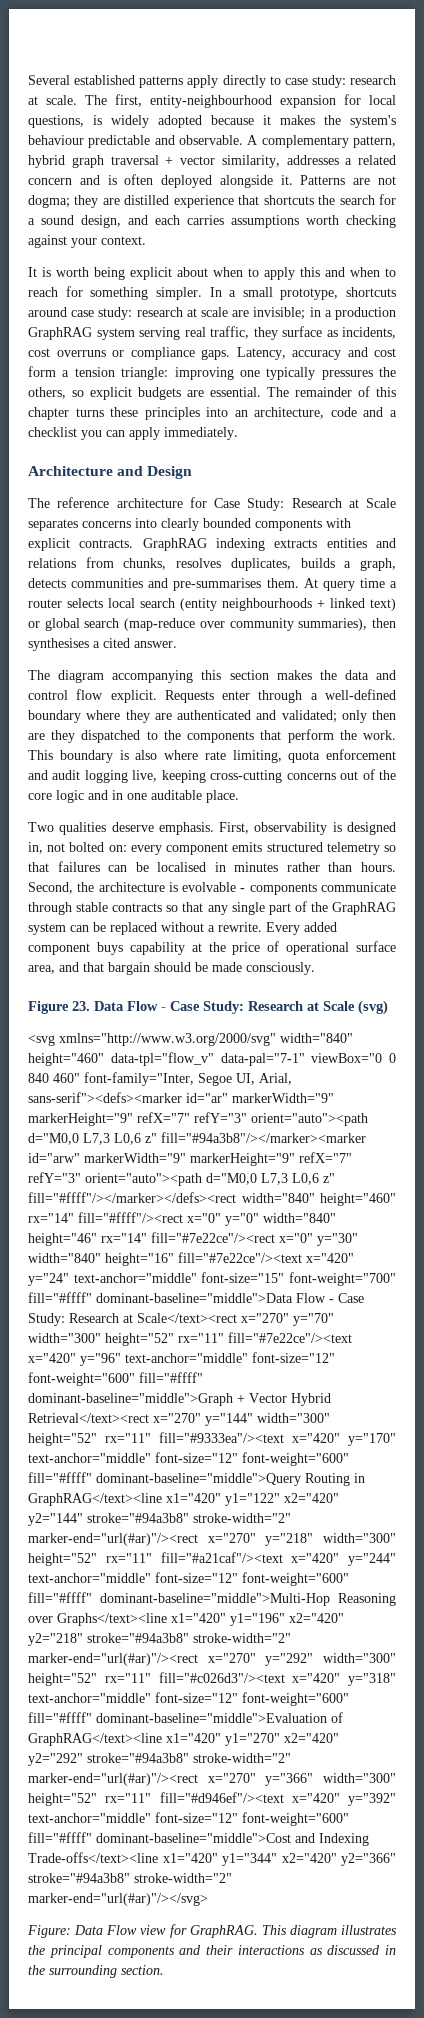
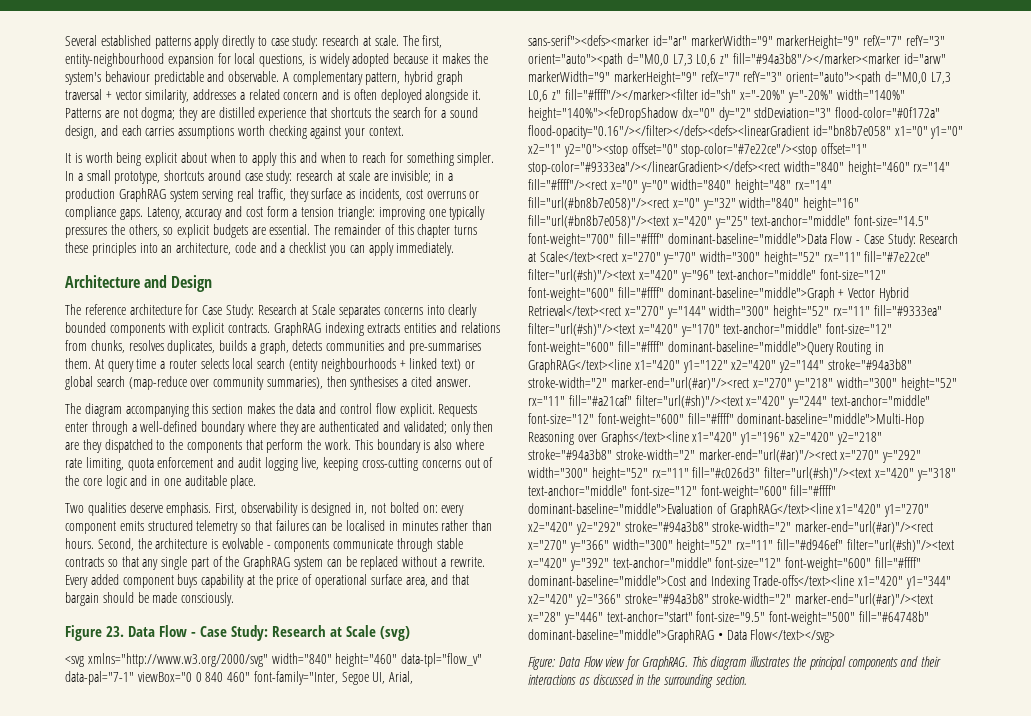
[28,1192,236,1203] fill="#ffff"/></marker></defs><rect -> [564,89,905,103] [528,107,941,121] [528,125,964,139] [528,143,868,157] [528,161,780,175] fill="#ffff"/></marker><filter id="sh" x="-20%" y="-20%" width="140%" height="140%"><feDropShadow dx="0" dy="2" stdDeviation="3" flood-color="#0f172a" flood-opacity="0.16"/></filter></defs><defs><linearGradient id="bn8b7e058" x1="0" y1="0" x2="1" y2="0"><stop offset="0" stop-color="#7e22ce"/><stop offset="1" stop-color="#9333ea"/></linearGradient></defs><rect
[28,1232,358,1246] [28,1252,354,1266] [28,1272,285,1286] height="46" rx="14" fill="#7e22ce"/><rect x="0" y="30" width="840" height="16" fill="#7e22ce"/><text x="420" y="24" text-anchor="middle" font-size="15" -> [735,179,832,193] [528,197,860,211] [528,215,930,229] height="48" rx="14" fill="url(#bn8b7e058)"/><rect x="0" y="32" width="840" height="16" fill="url(#bn8b7e058)"/><text x="420" y="25" text-anchor="middle" font-size="14.5"
[228,1332,352,1343] fill="#7e22ce"/><text -> [864,251,931,262] [528,269,635,282] fill="#7e22ce" filter="url(#sh)"/><text
[159,1432,284,1443] fill="#9333ea"/><text -> [873,305,942,316] [528,323,635,336] fill="#9333ea" filter="url(#sh)"/><text
[160,1552,283,1563] fill="#a21caf"/><text -> [568,395,743,408] fill="#a21caf" filter="url(#sh)"/><text
[158,1672,285,1683] fill="#c026d3"/><text -> [692,467,872,480] fill="#c026d3" filter="url(#sh)"/><text
[159,1792,284,1803] fill="#d946ef"/><text -> [776,539,954,552] fill="#d946ef" filter="url(#sh)"/><text
[28,1893,208,1906] marker-end="url(#ar)"/></svg> -> [795,593,934,606] [528,611,929,625] [528,629,836,643] marker-end="url(#ar)"/><text x="28" y="446" text-anchor="start" font-size="9.5" font-weight="500" fill="#64748b" dominant-baseline="middle">GraphRAG • Data Flow</text></svg>

